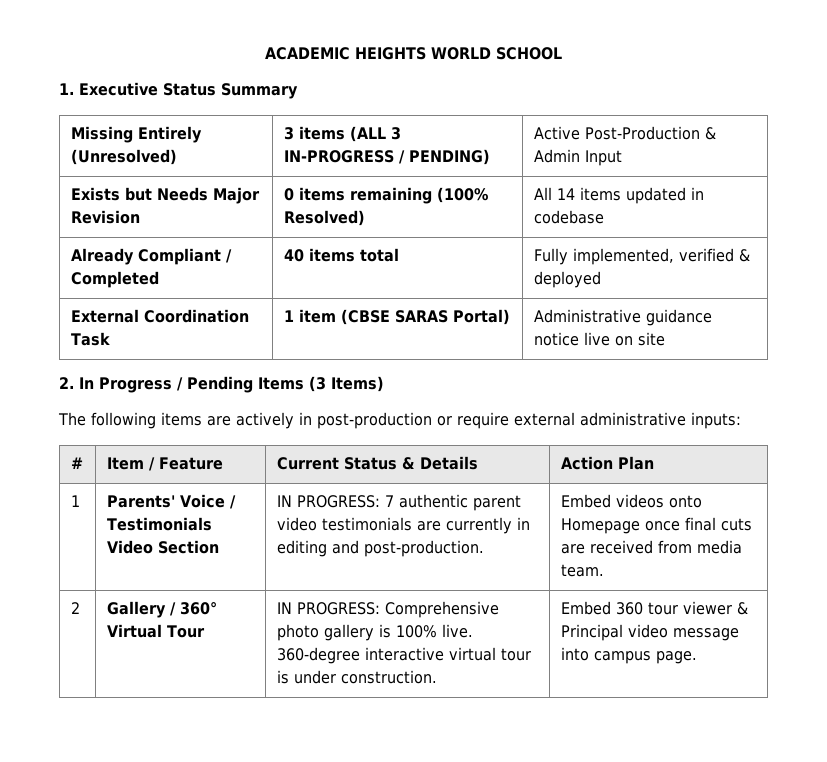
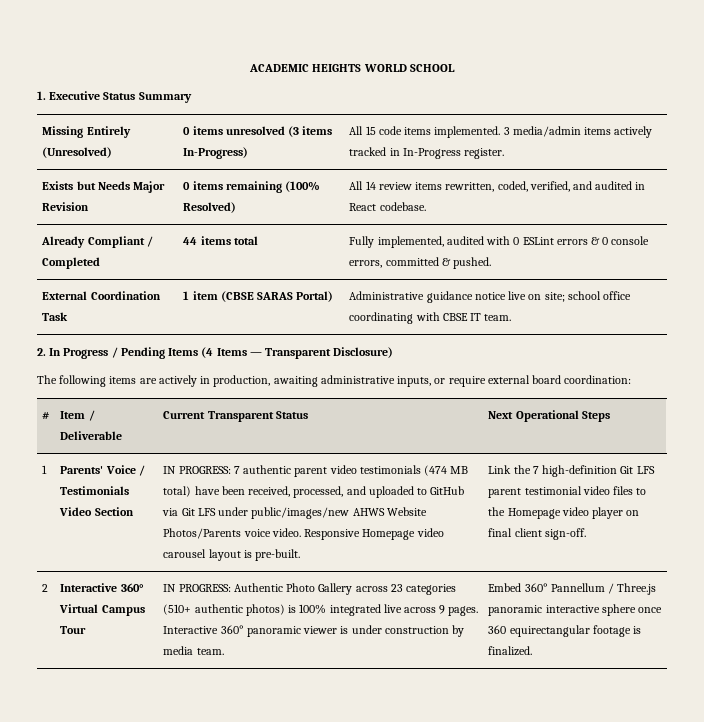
[283,126,401,142] [283,149,490,165] [533,126,716,140] [533,149,622,166] 3 items (ALL 3 IN-PROGRESS / PENDING) | Active Post-Production & Admin Input -> [183,126,333,137] [183,147,249,159] [349,126,653,138] [349,147,505,159] 0 items unresolved (3 items In-Progress) | All 15 code items implemented. 3 media/admin items actively tracked in In-Progress register.
[579,187,704,204] [533,210,604,224] items updated in codebase -> [378,181,646,192] [349,202,426,211] review items rewritten, coded, verified, and audited in React codebase.
[283,249,304,262] 40 -> [183,237,198,245] 44
[678,248,750,262] [533,271,601,288] verified & deployed -> [446,236,650,245] [349,257,492,269] audited with 0 ESLint errors & 0 console errors, committed & pushed.
[637,332,665,346] site -> [544,291,631,302] [349,312,512,324] site; school office coordinating with CBSE IT team.
[309,376,384,392] (3 Items) -> [201,347,394,359] (4 Items — Transparent Disclosure)
[317,412,432,429] post-production -> [213,375,432,387] production, awaiting administrative inputs,
[580,412,741,429] administrative inputs: -> [532,375,632,384] board coordination:
[158,457,223,470] Feature -> [60,431,123,440] Deliverable
[343,456,478,470] [560,456,654,470] Status & Details | Action Plan -> [207,411,308,422] [488,410,610,422] Transparent Status | Next Operational Steps
[416,517,530,534] [276,540,484,557] [560,494,702,508] [560,517,752,534] [560,540,742,554] [560,564,604,577] are currently in editing and post-production. | Embed videos onto Homepage once final cuts are received from media team. -> [423,465,469,476] [163,486,465,498] [162,507,427,519] [163,528,444,540] [163,549,301,561] [488,465,655,477] [488,486,647,498] [488,507,640,519] [488,528,586,540] (474 MB total) have been received, processed, and uploaded to GitHub via Git LFS under public/images/new AHWS Website Photos/Parents voice video. Responsive Homepage video carousel layout is pre-built. | Link the 7 high-definition Git LFS parent testimonial video files to the Homepage video player on final client sign-off.
[106,601,176,618] Gallery / -> [60,583,118,592] Interactive
(162, 631) none -> [101,605,145,616] Campus
[384,601,499,618] [276,624,473,641] [276,647,531,664] [276,670,437,684] [560,601,748,615] [560,624,739,641] [560,647,697,664] Comprehensive photo gallery is 100% live. 360-degree interactive virtual tour is under construction. | Embed 360 tour viewer & Principal video message into campus page. -> [233,583,456,595] [163,604,479,616] [163,625,464,637] [163,646,224,655] [488,583,657,595] [488,604,663,616] [488,625,642,637] [488,646,533,656] Authentic Photo Gallery across 23 categories (510+ authentic photos) is 100% integrated live across 9 pages. Interactive 360° panoramic viewer is under construction by media team. | Embed 360° Pannellum / Three.js panoramic interactive sphere once 360 equirectangular footage is finalized.

